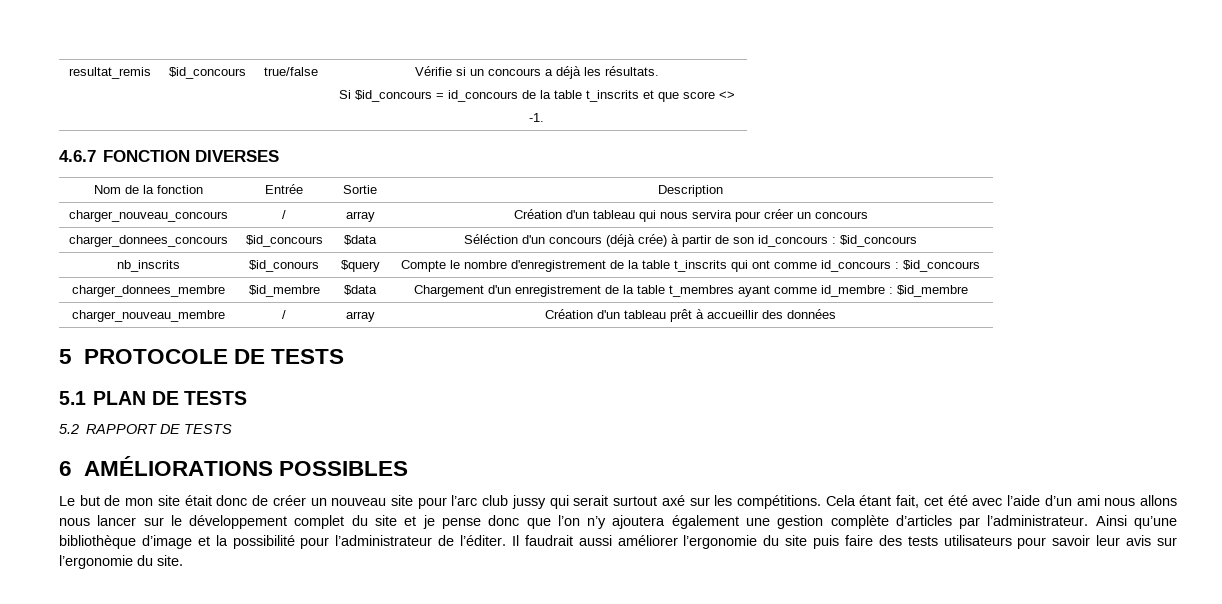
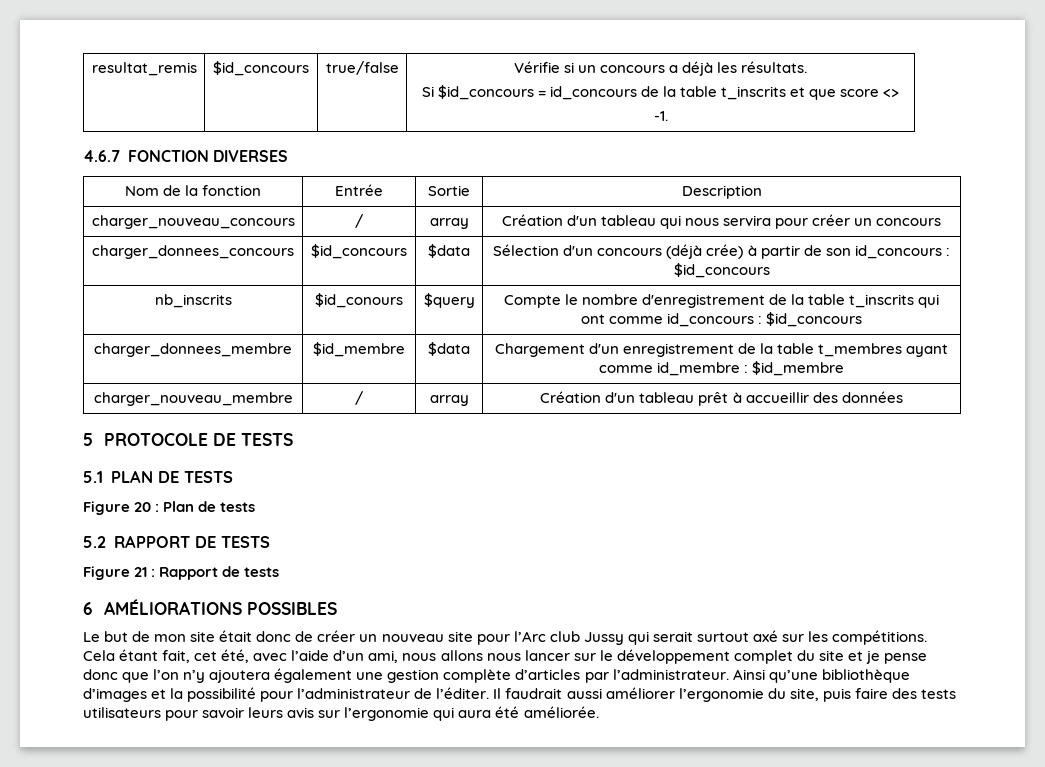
[464,234,518,244] Séléction -> [493,244,560,256] Sélection
[59,424,233,434] 5.2 RAPPORT DE TESTS -> [83,501,256,515] [83,535,270,548] [83,566,280,580] Figure 20 : Plan de tests // 5.2 RAPPORT DE TESTS // Figure 21 : Rapport de tests
[451,495,546,509] l’arc club jussy -> [513,631,624,645] l’Arc club Jussy
[947,495,968,506] été -> [221,649,250,663] été,
[1076,495,1100,506] ami -> [368,650,399,663] ami,
[141,535,192,549] d’image -> [83,688,147,702] d’images
[785,535,808,546] site -> [789,688,819,701] site,
[1096,535,1121,546] leur -> [248,707,284,718] leurs
[137,555,183,566] du site. -> [433,706,599,721] qui aura été améliorée.

